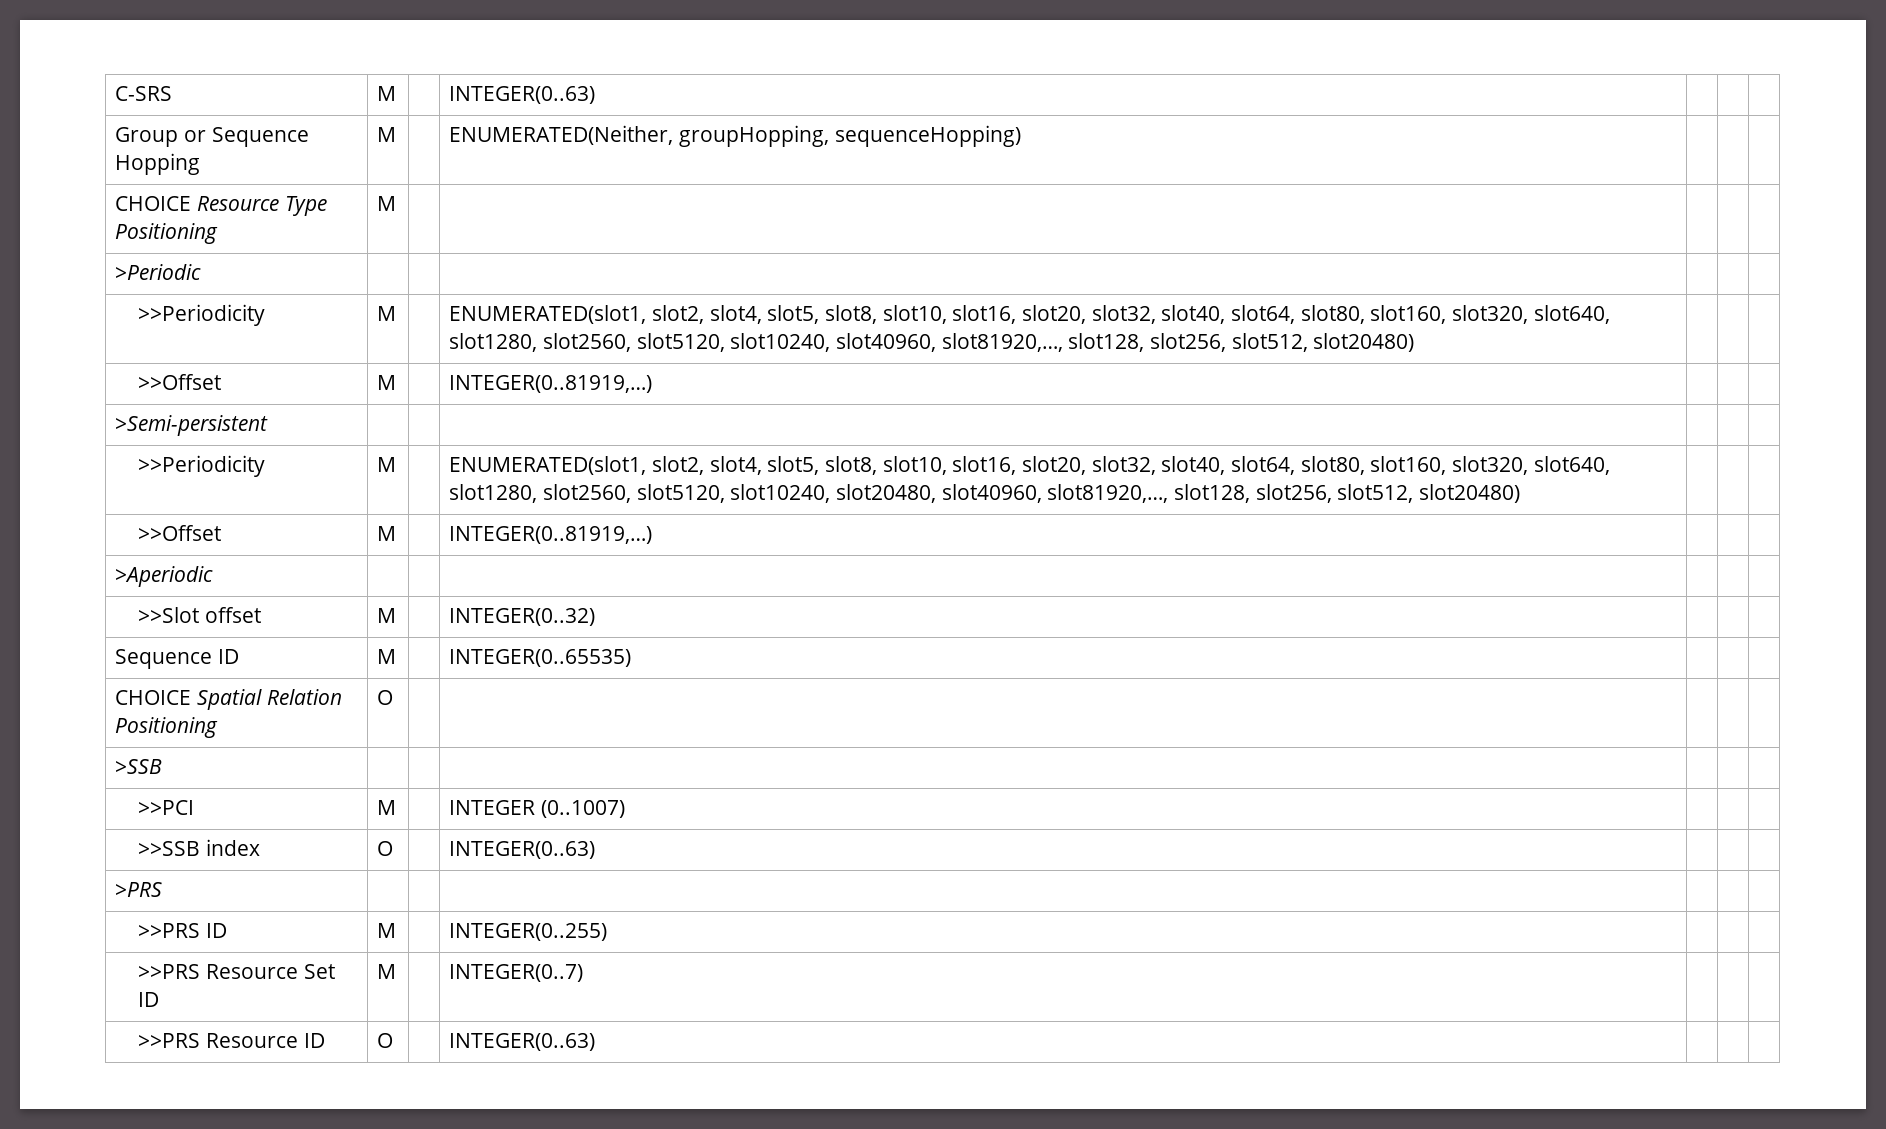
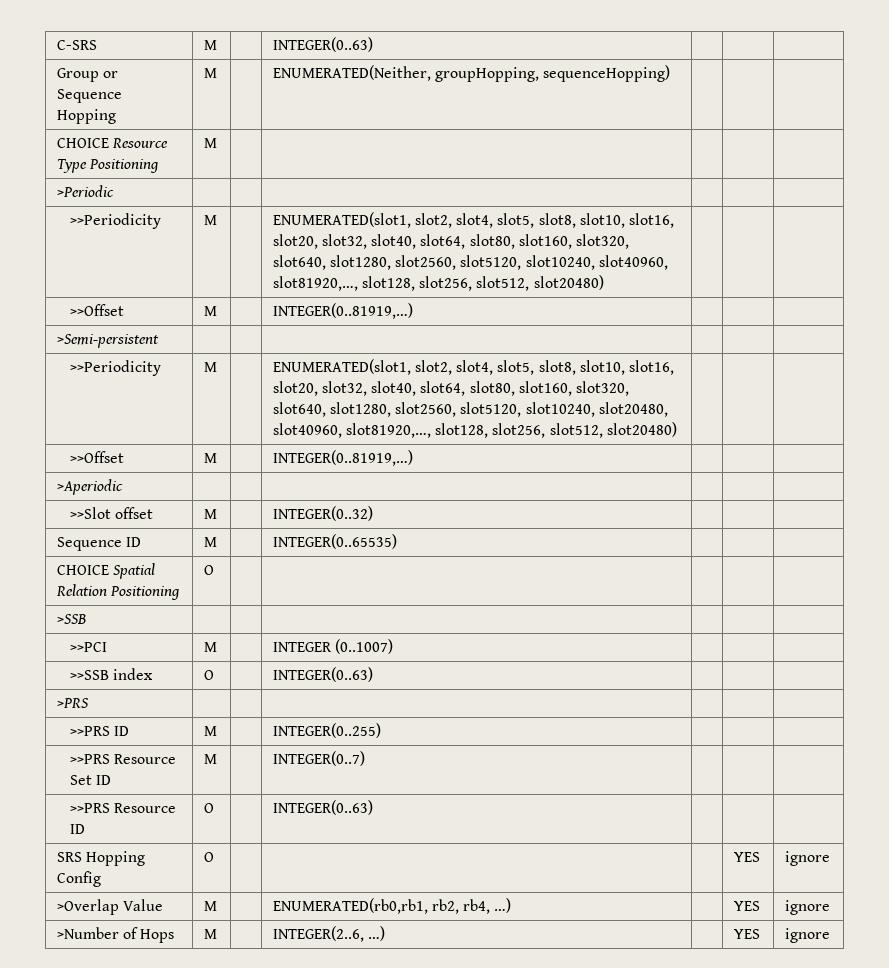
(596, 1042) none -> [56,851,145,866] [56,871,101,887] [203,852,214,862] [733,852,760,862] [784,851,830,866] [56,899,163,915] [203,901,217,911] [272,898,512,914] [733,901,760,911] [784,900,830,915] [56,927,175,943] [203,929,217,939] [272,926,385,942] [733,929,760,939] [784,928,830,943] // SRS Hopping Config | O | | | | YES | ignore // >Overlap Value | M | | ENUMERATED(rb0,rb1, rb2, rb4, …) | | YES | ignore // >Number of Hops | M | | INTEGER(2..6, …) | | YES | ignore

